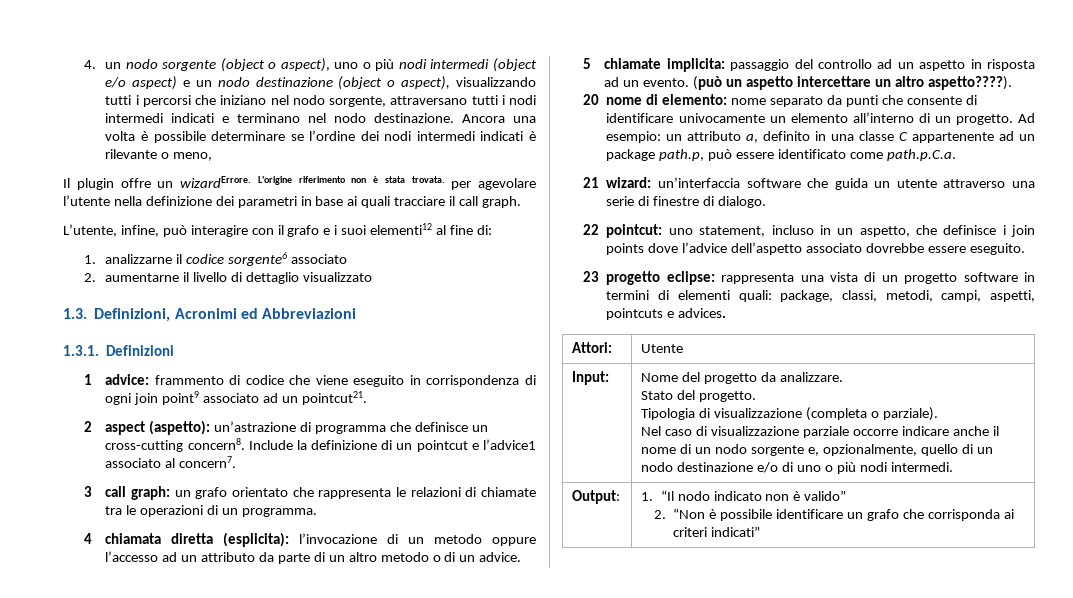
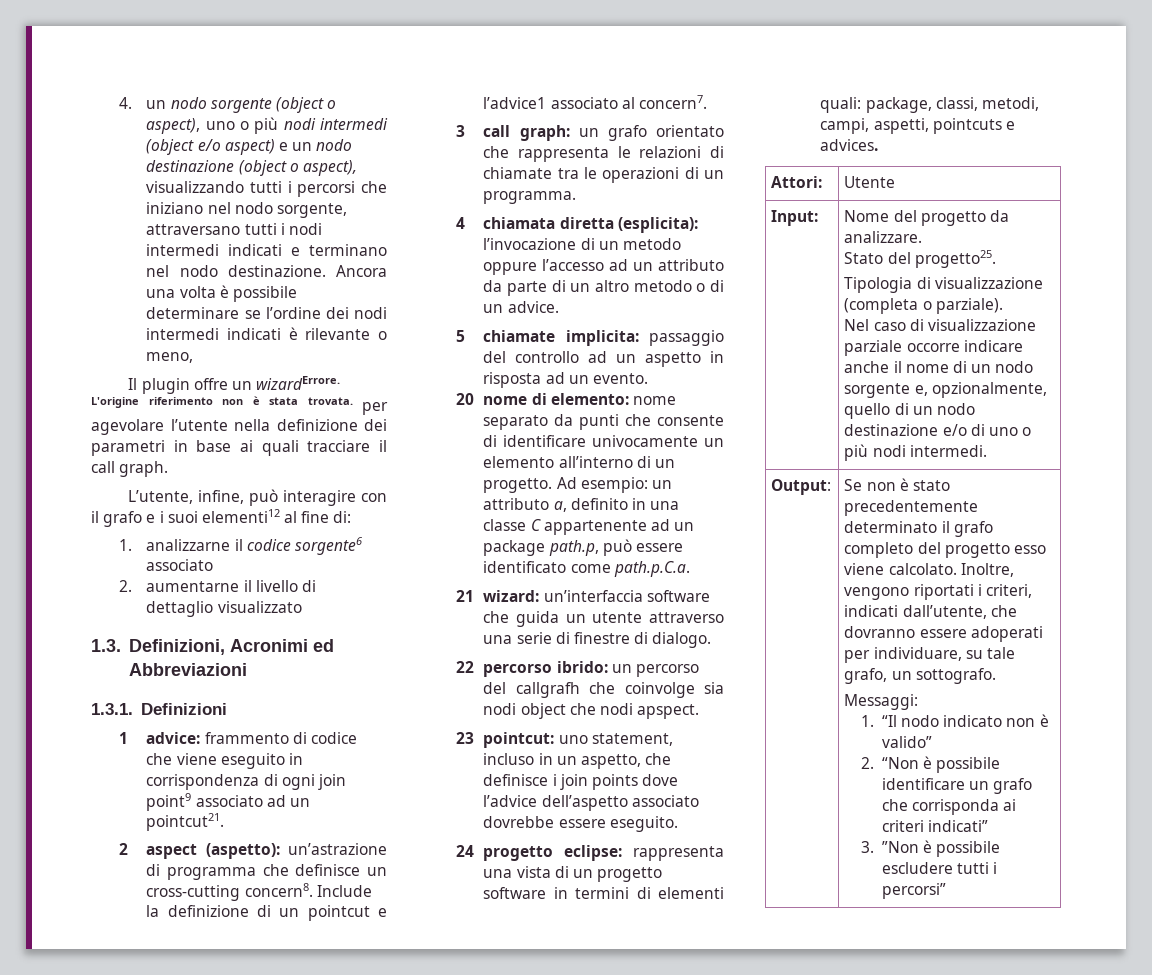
[693,76,1012,90] (può un aspetto intercettare un altro aspetto????). -> (649, 378) none
(600, 229) none -> [483,661,700,677] [483,682,724,698] [483,703,700,719] [455,732,474,744] percorso ibrido: un percorso del callgrafh che coinvolge sia nodi object che nodi apspect. // 23
[583,271,600,282] 23 -> [455,845,474,857] 24
[699,391,757,402] progetto. -> [914,250,996,268] progetto25.
(621, 497) none -> [844,478,951,491] [844,500,979,516] [844,521,993,537] [844,542,1047,558] [844,563,1014,577] [844,584,1033,600] [844,605,1017,619] [844,626,1043,642] [844,647,1016,663] [844,668,996,684] [844,694,919,710] Se non è stato precedentemente determinato il grafo completo del progetto esso viene calcolato. Inoltre, vengono riportati i criteri, indicati dall’utente, che dovranno essere adoperati per individuare, su tale grafo, un sottografo. // Messaggi: //
(761, 531) none -> [861,840,1001,857] [881,862,998,874] [881,883,946,899] // 3. ”Non è possibile escludere tutti i percorsi”

